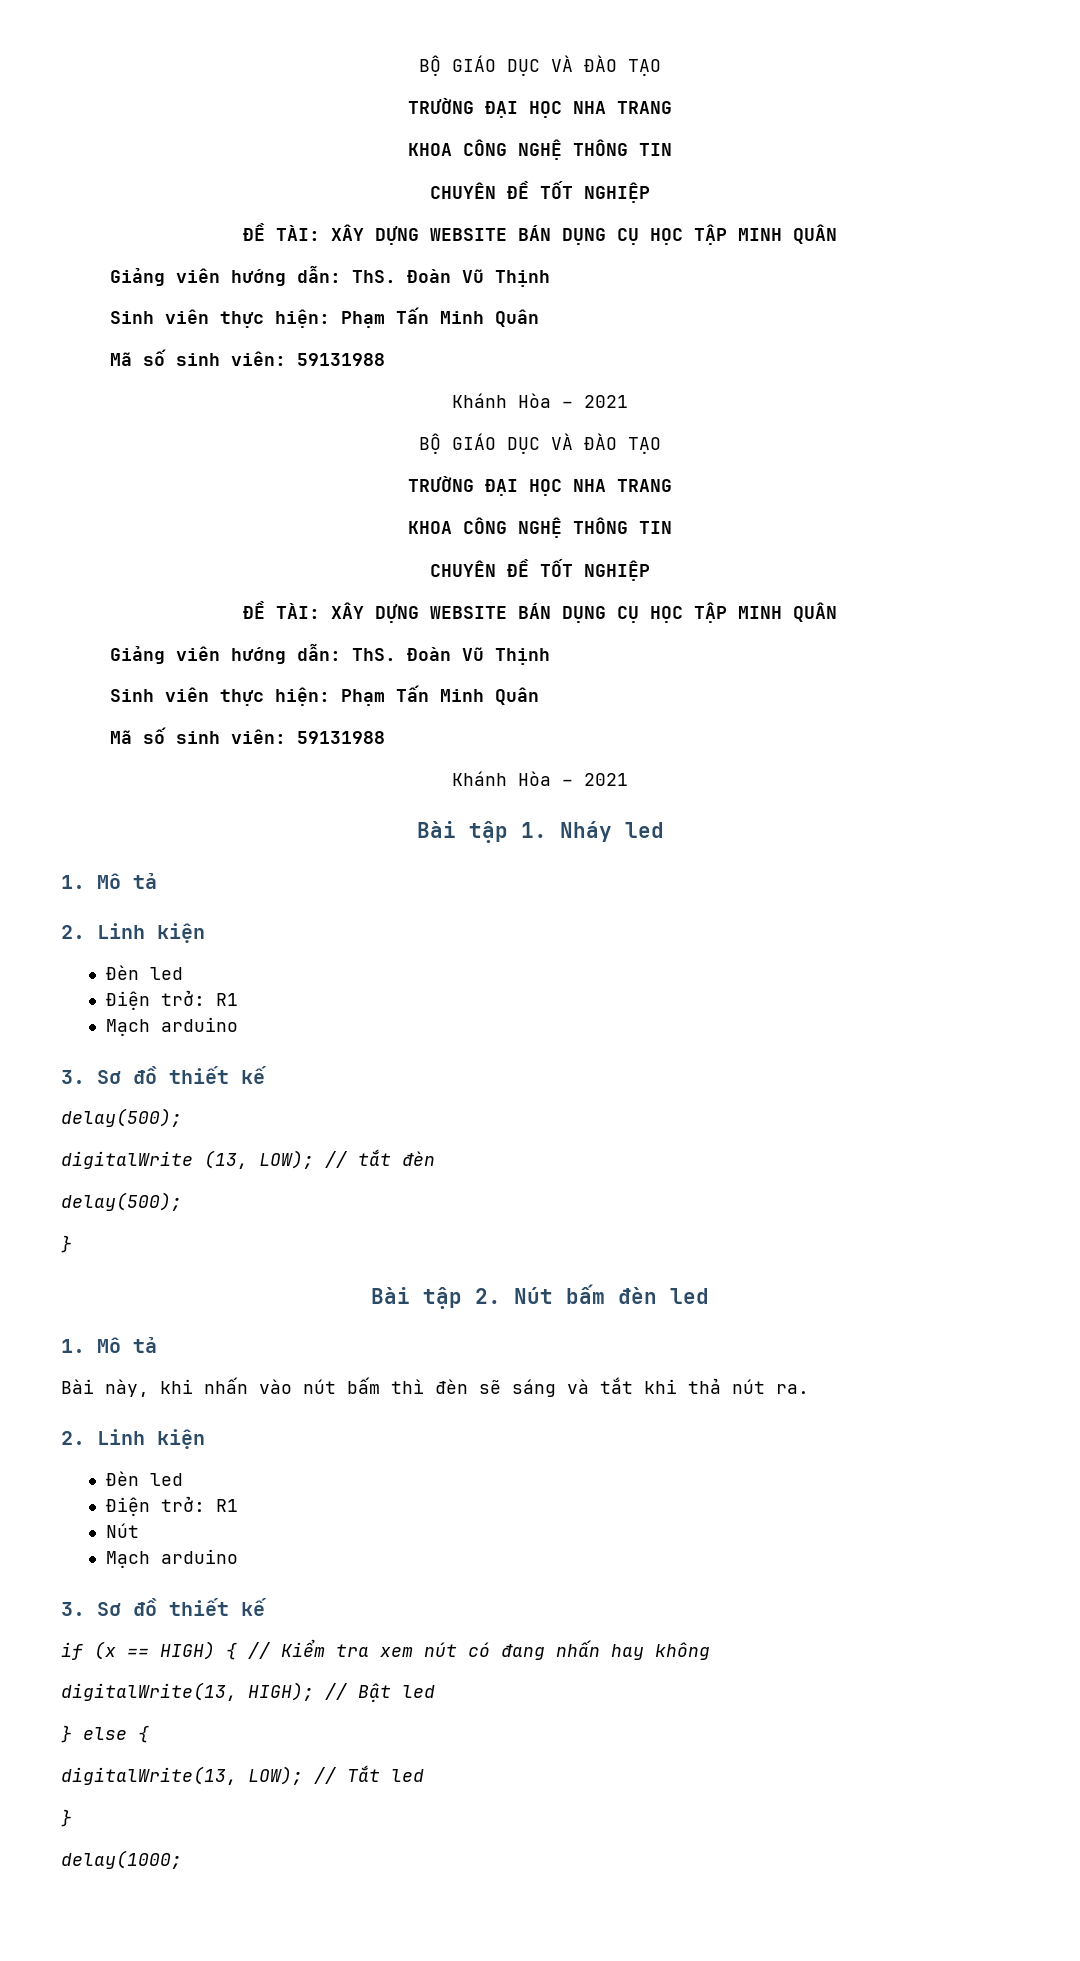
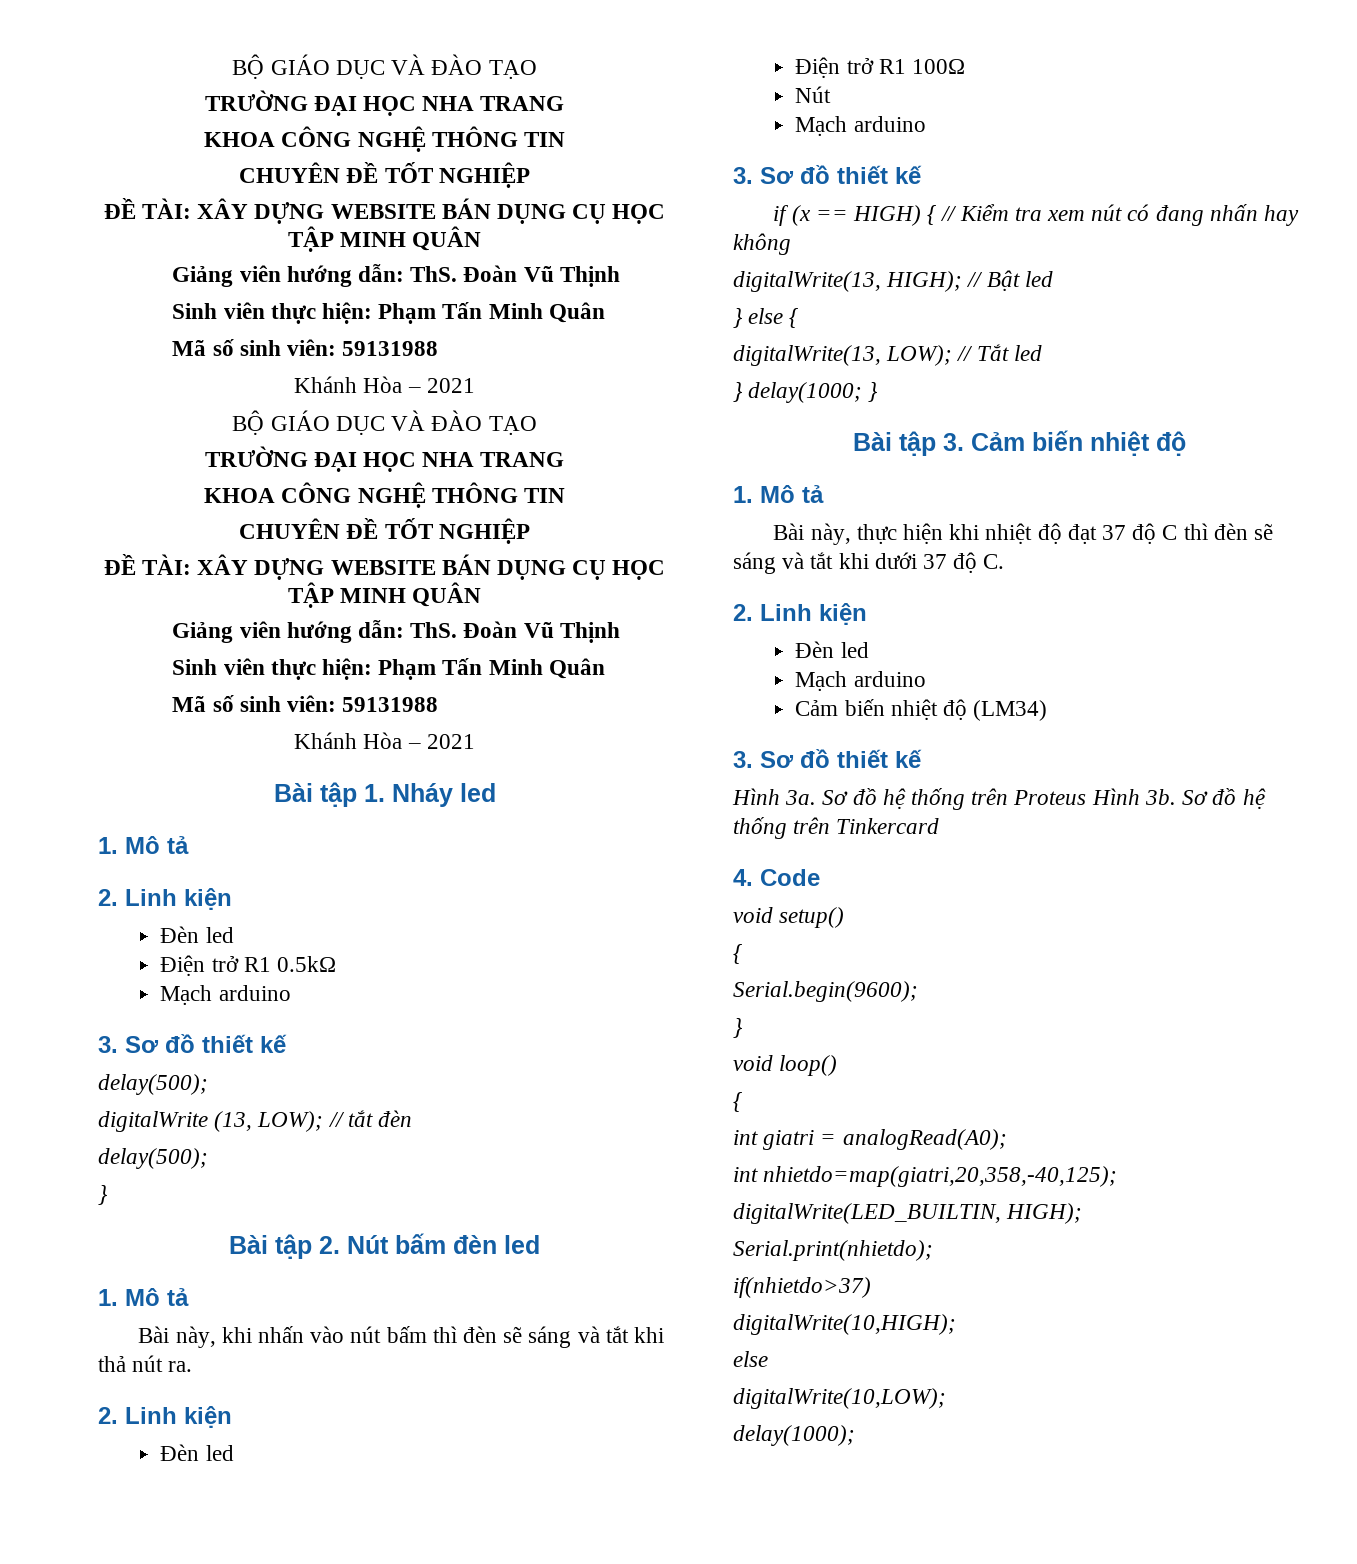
[160,990,238,1006] trở: R1 -> [211,956,337,972] trở R1 0.5kΩ
[160,1496,238,1512] trở: R1 -> [846,58,966,74] trở R1 100Ω
[61,1850,182,1869] // delay(1000; -> [748,382,878,403] [853,430,1186,456] [733,485,824,503] [773,523,1274,545] [733,552,1005,574] [733,603,867,625] [795,641,869,658] [795,671,926,691] [795,699,1048,721] [733,749,922,768] [732,788,1266,810] [733,817,940,839] [733,869,820,886] [733,907,845,928] [733,944,742,964] [733,981,918,1002] [733,1018,742,1038] [733,1055,838,1076] [733,1092,742,1112] [733,1129,1007,1150] [733,1166,1118,1187] [733,1203,1083,1224] [733,1240,933,1261] [733,1277,871,1298] [733,1314,956,1335] [733,1351,768,1367] [733,1388,946,1409] [733,1425,855,1446] delay(1000; } // Bài tập 3. Cảm biến nhiệt độ // 1. Mô tả // Bài này, thực hiện khi nhiệt độ đạt 37 độ C thì đèn sẽ sáng và tắt khi dưới 37 độ C. // 2. Linh kiện // Đèn led // Mạch arduino // Cảm biến nhiệt độ (LM34) // 3. Sơ đồ thiết kế // Hình 3a. Sơ đồ hệ thống trên Proteus Hình 3b. Sơ đồ hệ thống trên Tinkercard // 4. Code // void setup() // { // Serial.begin(9600); // } // void loop() // { // int giatri = analogRead(A0); // int nhietdo=map(giatri,20,358,-40,125); // digitalWrite(LED_BUILTIN, HIGH); // Serial.print(nhietdo); // if(nhietdo>37) // digitalWrite(10,HIGH); // else // digitalWrite(10,LOW); // delay(1000);

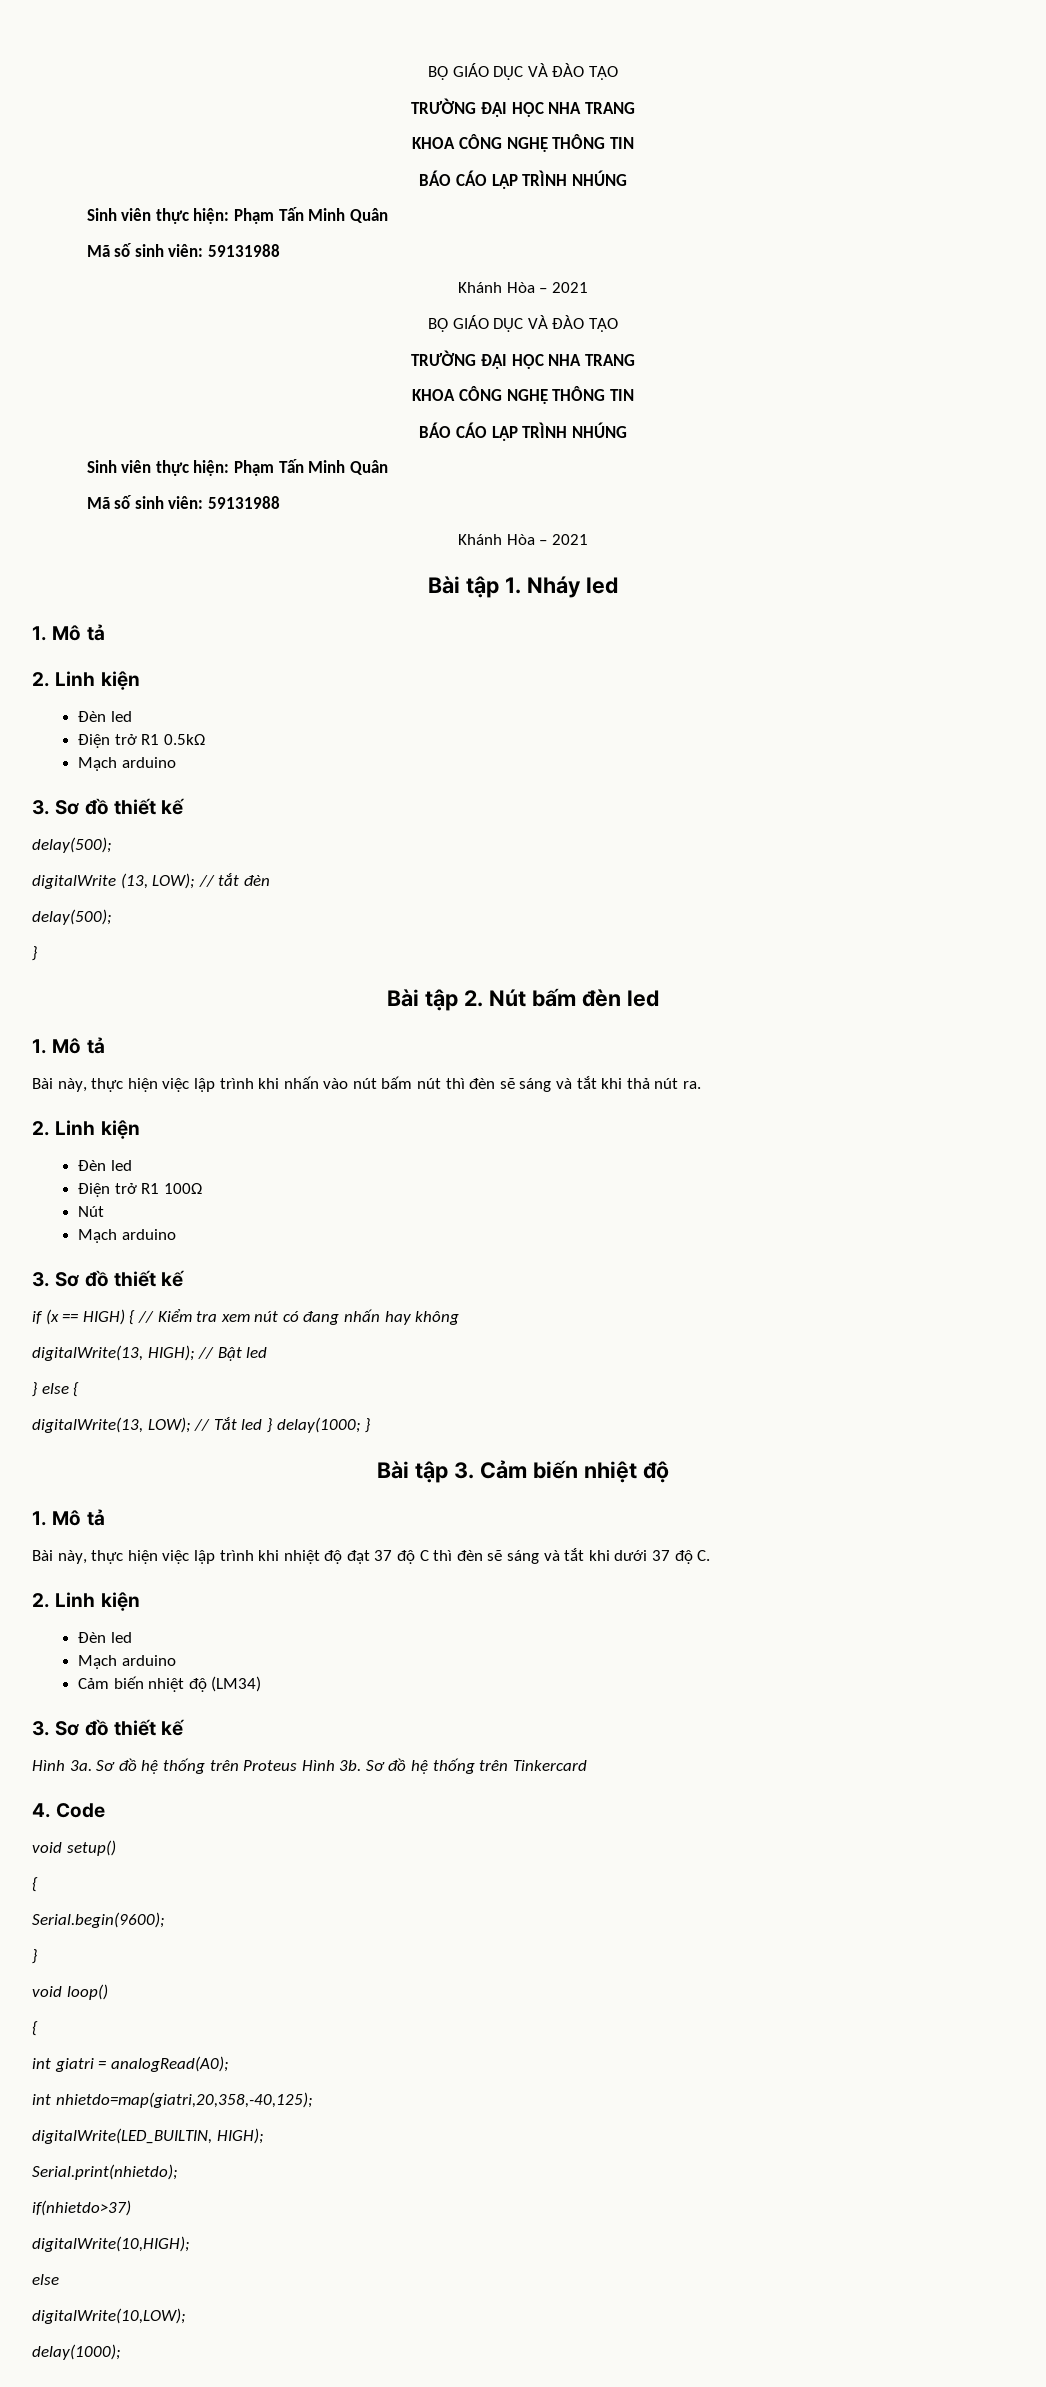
[239,162,530,188] [103,198,666,224] [287,226,482,252] [172,264,620,287] CHUYÊN ĐỀ TỐT NGHIỆP // ĐỀ TÀI: XÂY DỰNG WEBSITE BÁN DỤNG CỤ HỌC TẬP MINH QUÂN // Giảng viên hướng dẫn: ThS. Đoàn Vũ Thịnh -> [419,170,627,189] BÁO CÁO LẬP TRÌNH NHÚNG
[239,518,530,544] [103,554,666,580] [287,582,482,608] [172,620,620,643] CHUYÊN ĐỀ TỐT NGHIỆP // ĐỀ TÀI: XÂY DỰNG WEBSITE BÁN DỤNG CỤ HỌC TẬP MINH QUÂN // Giảng viên hướng dẫn: ThS. Đoàn Vũ Thịnh -> [419,422,627,441] BÁO CÁO LẬP TRÌNH NHÚNG
(216, 1337) none -> [91,1078,254,1092] thực hiện việc lập trình
(427, 1334) none -> [417,1078,442,1089] nút
(1042, 353) // -> (263, 1424) none
(943, 533) none -> [162,1550,254,1564] việc lập trình

